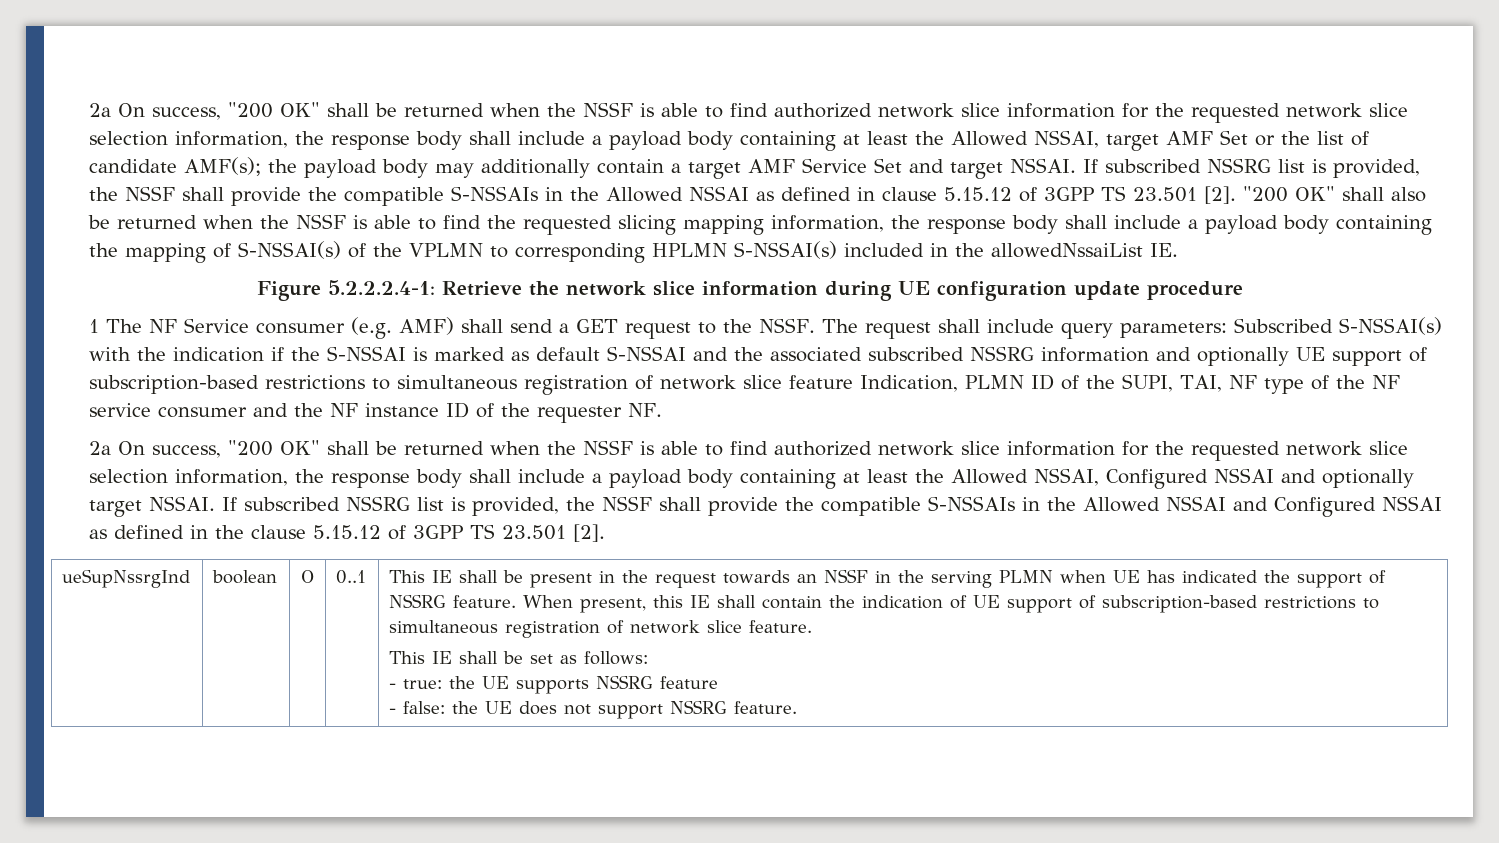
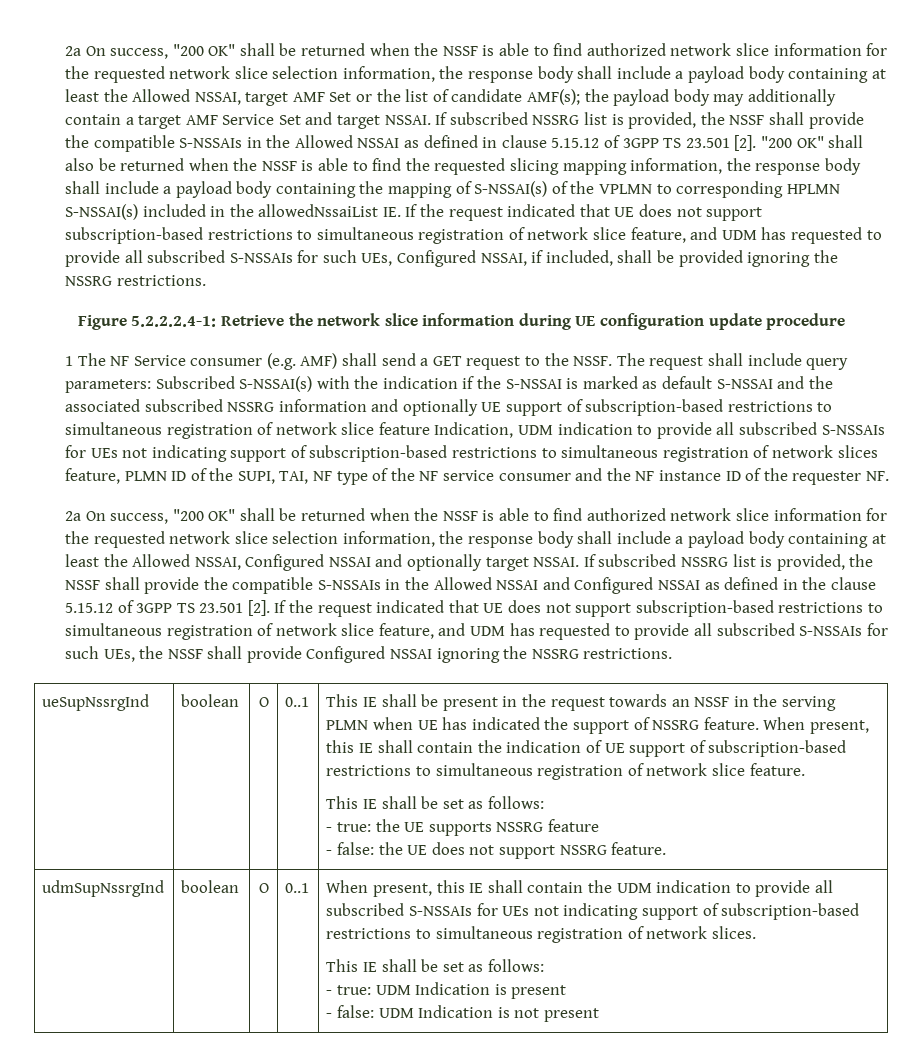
(1178, 250) none -> [405,204,763,221] [64,227,882,244] [64,250,838,267] [64,275,206,286] If the request indicated that UE does not support subscription-based restrictions to simultaneous registration of network slice feature, and UDM has requested to provide all subscribed S-NSSAIs for such UEs, Configured NSSAI, if included, shall be provided ignoring the NSSRG restrictions.
(958, 383) none -> [518,422,885,439] [64,445,878,462] [64,468,120,484] UDM indication to provide all subscribed S-NSSAIs for UEs not indicating support of subscription-based restrictions to simultaneous registration of network slices feature,
(605, 533) none -> [274,600,883,617] [64,623,888,640] [64,646,673,663] If the request indicated that UE does not support subscription-based restrictions to simultaneous registration of network slice feature, and UDM has requested to provide all subscribed S-NSSAIs for such UEs, the NSSF shall provide Configured NSSAI ignoring the NSSRG restrictions.
(798, 707) none -> [42,880,165,897] [181,880,240,893] [258,883,269,893] [285,883,310,893] [326,880,833,897] [326,903,860,920] [326,926,756,943] [326,959,544,972] [326,982,567,999] [326,1005,599,1022] // udmSupNssrgInd | boolean | O | 0..1 | When present, this IE shall contain the UDM indication to provide all subscribed S-NSSAIs for UEs not indicating support of subscription-based restrictions to simultaneous registration of network slices. // This IE shall be set as follows: // - true: UDM Indication is present // - false: UDM Indication is not present

